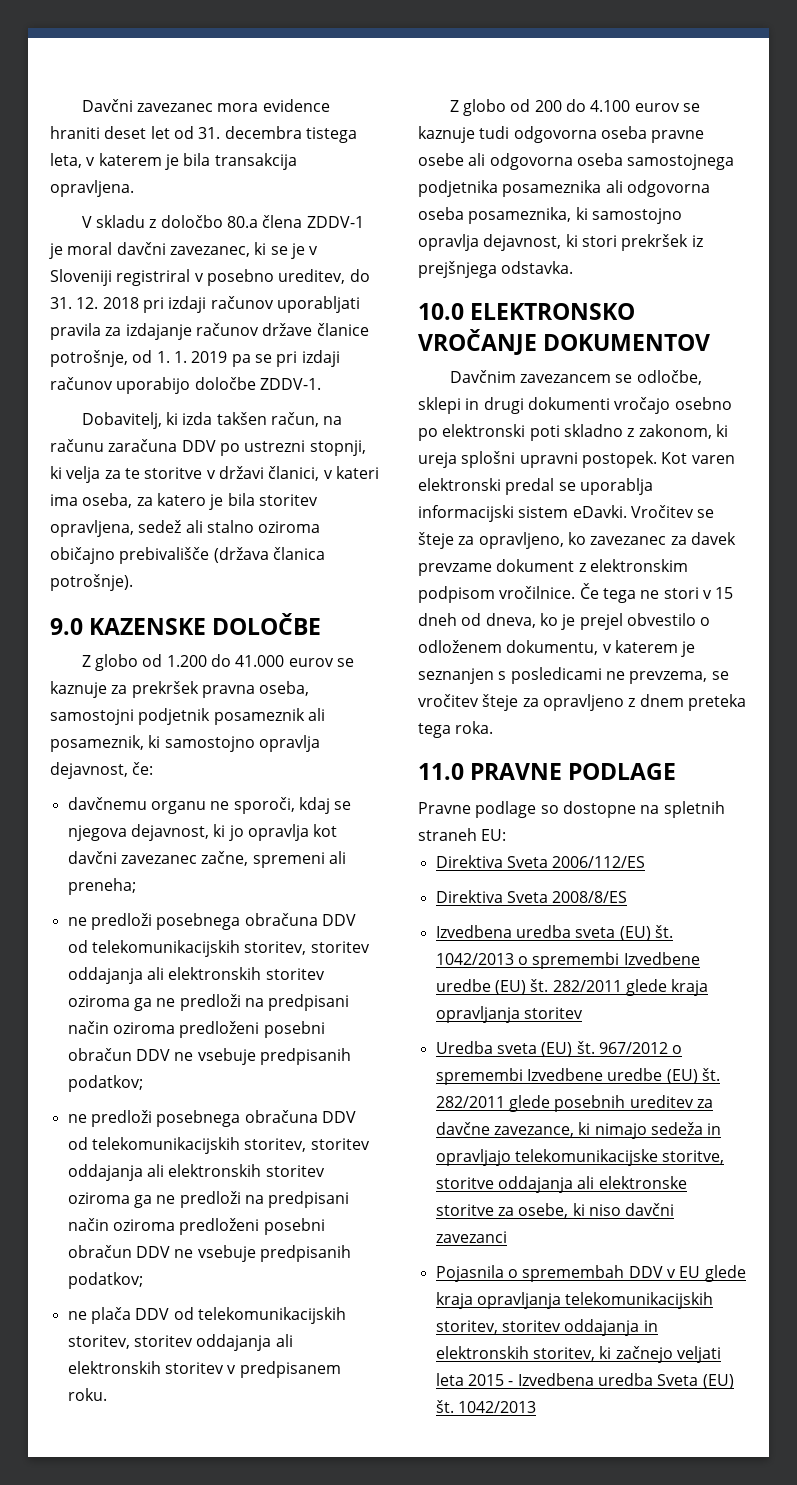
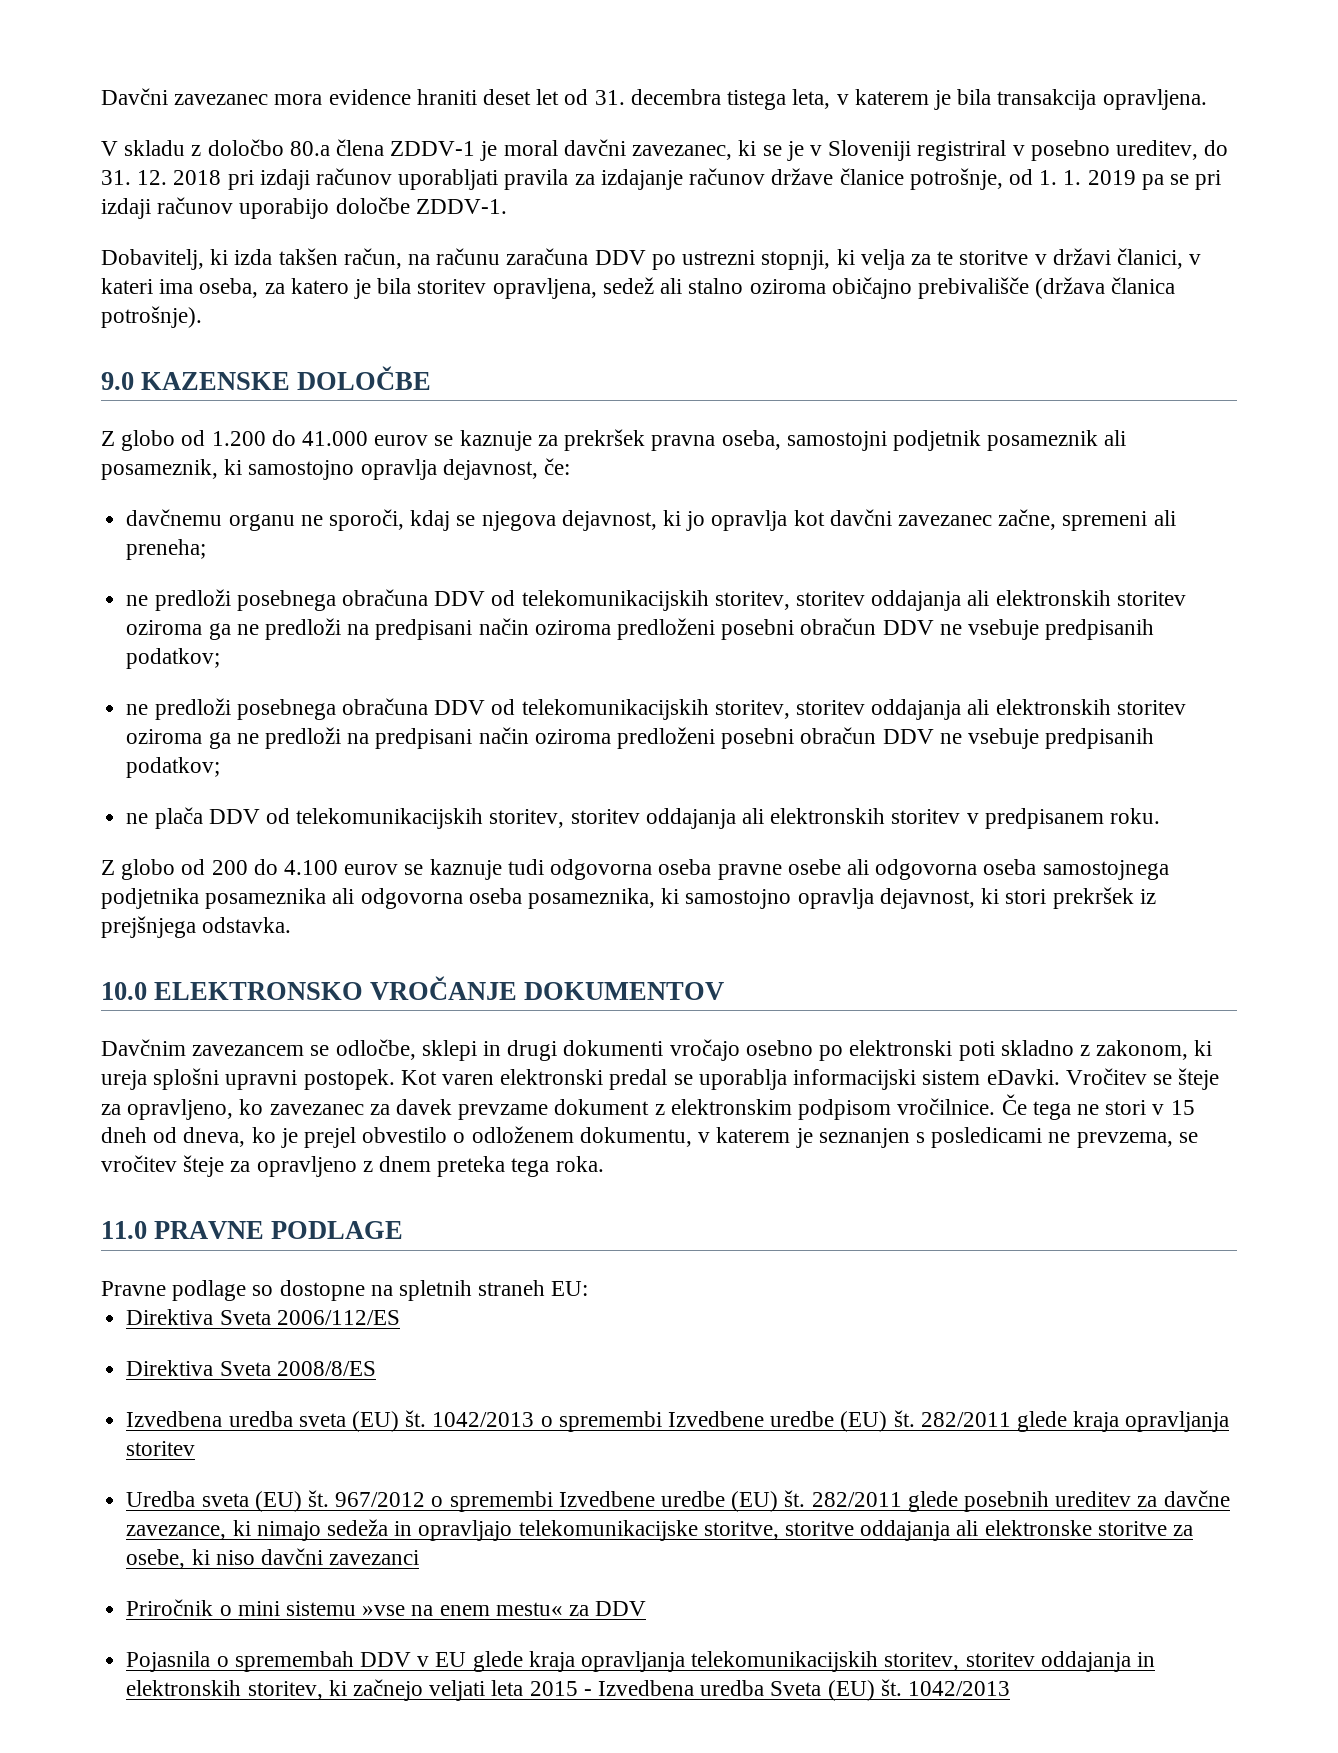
(507, 1237) none -> [126,1599,647,1616] // Priročnik o mini sistemu »vse na enem mestu« za DDV

